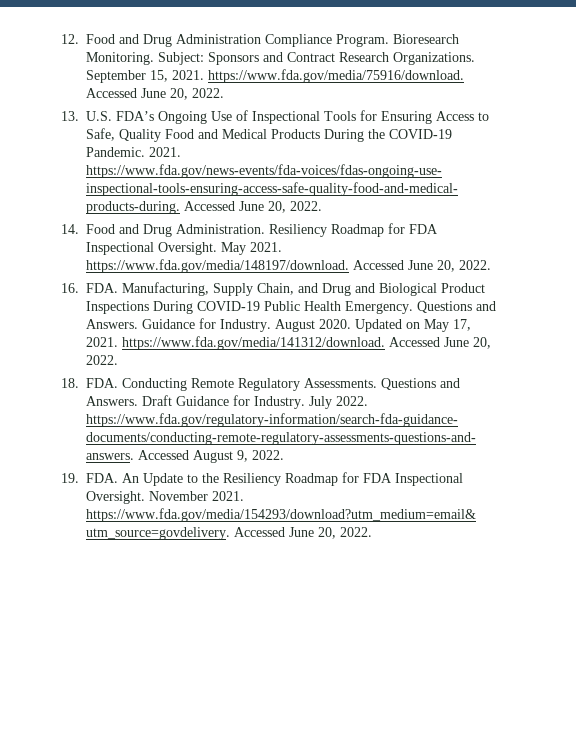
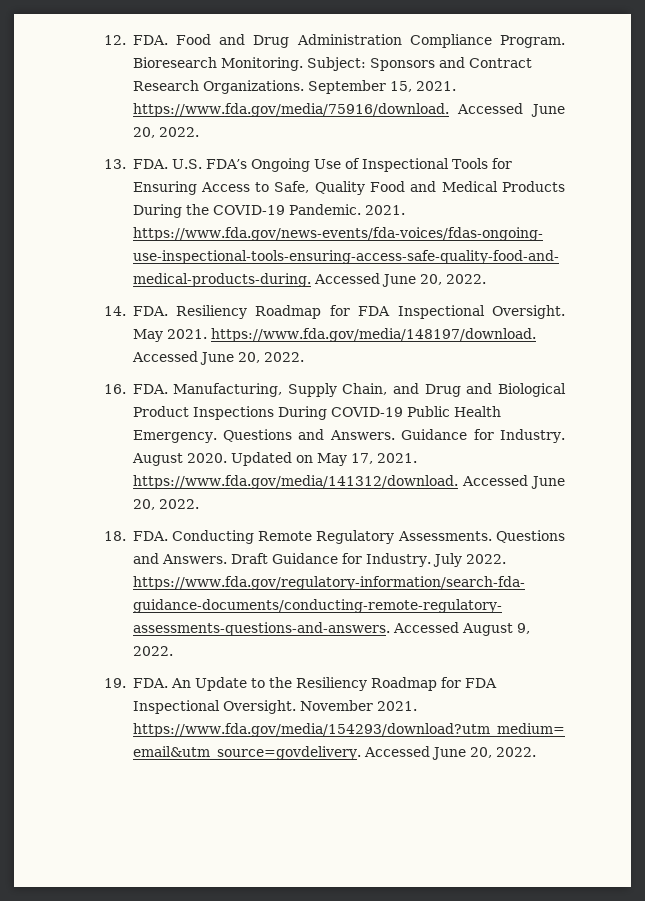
(79, 39) none -> [132,35,168,45] FDA.
(79, 116) none -> [132,159,168,169] FDA.
[85,224,265,237] Food and Drug Administration. -> [132,306,168,316] FDA.

